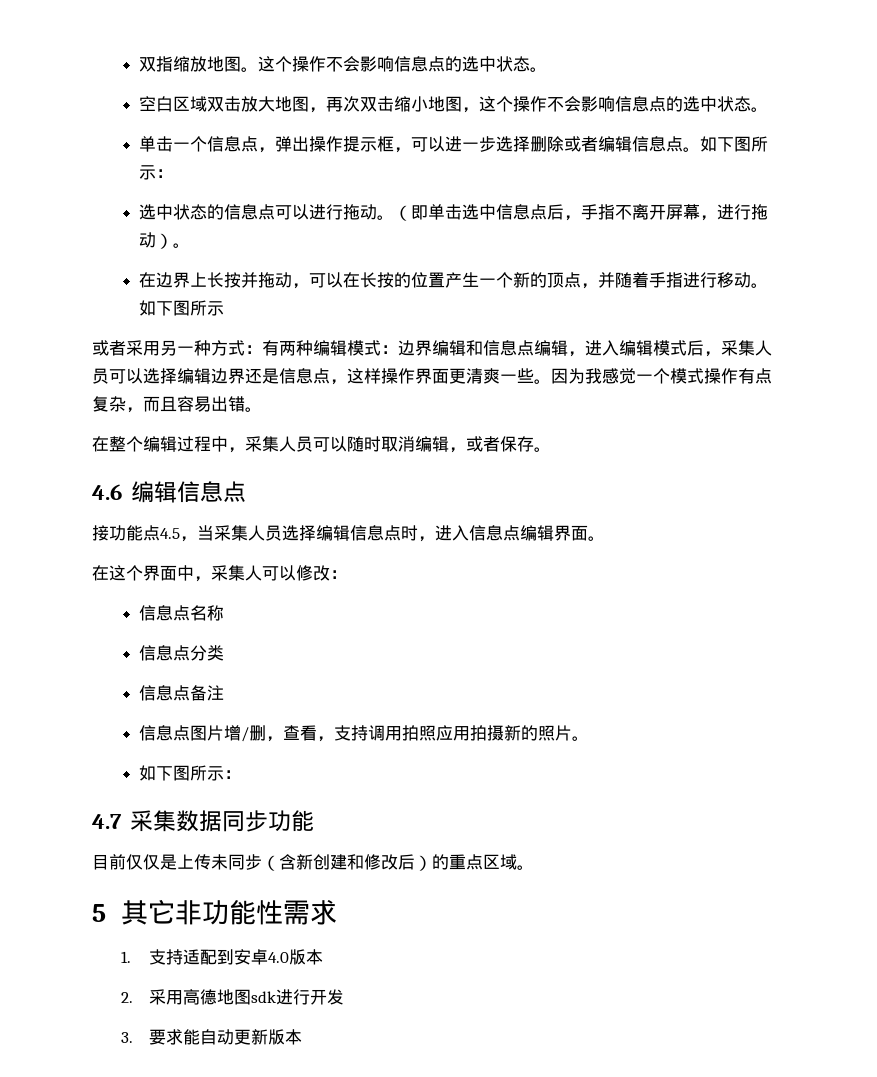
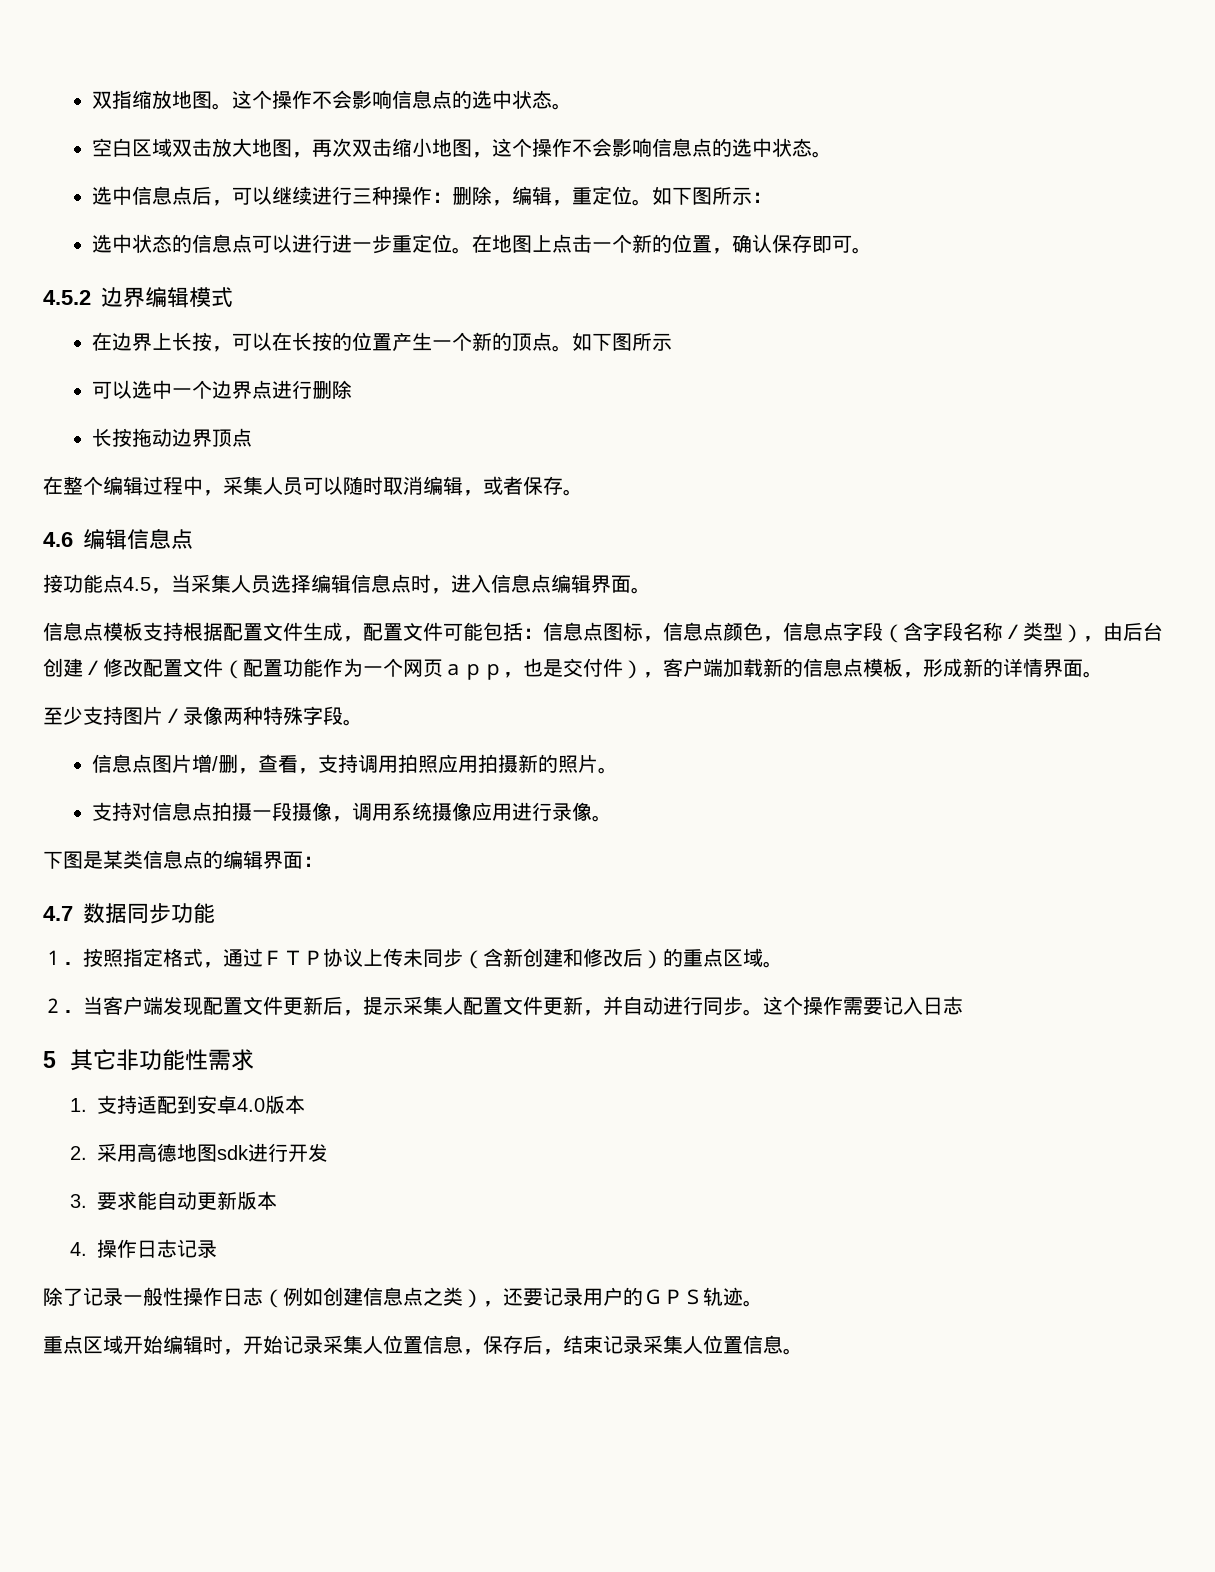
[139,136,684,153] 单击一个信息点，弹出操作提示框，可以进一步选择删除或者编辑信息点 -> [91,186,632,206] 选中信息点后，可以继续进行三种操作：删除，编辑，重定位
[343,204,769,221] [139,232,191,249] 拖动。（即单击选中信息点后，手指不离开屏幕，进行拖动）。 -> [331,234,872,254] [43,287,233,308] 进一步重定位。在地图上点击一个新的位置，确认保存即可。 // 4.5.2边界编辑模式
[241,272,293,288] 并拖动 -> (212, 341) none
[581,272,769,289] [139,300,225,316] [92,340,772,357] [92,368,772,385] [92,396,262,413] ，并随着手指进行移动。如下图所示 // 或者采用另一种方式：有两种编辑模式：边界编辑和信息点编辑，进入编辑模式后，采集人员可以选择编辑边界还是信息点，这样操作界面更清爽一些。因为我感觉一个模式操作有点复杂，而且容易出错。 -> [551,332,672,352] [91,380,352,399] [91,428,252,447] 。如下图所示 // 可以选中一个边界点进行删除 // 长按拖动边界顶点
[92,565,347,582] [139,605,225,621] [139,645,225,661] [139,685,225,701] 在这个界面中，采集人可以修改： // 信息点名称 // 信息点分类 // 信息点备注 -> [43,622,1163,643] [43,658,1103,680] [43,706,363,726] 信息点模板支持根据配置文件生成，配置文件可能包括：信息点图标，信息点颜色，信息点字段（含字段名称／类型），由后台创建／修改配置文件（配置功能作为一个网页ａｐｐ，也是交付件），客户端加载新的信息点模板，形成新的详情界面。 // 至少支持图片／录像两种特殊字段。
[139,765,225,781] 如下图所示 -> [91,802,612,822] [43,850,303,870] 支持对信息点拍摄一段摄像，调用系统摄像应用进行录像。 // 下图是某类信息点的编辑界面
[129,810,176,832] 采集 -> (73, 913) none
[92,854,177,870] 目前仅仅是 -> [43,948,363,968] １．按照指定格式，通过ＦＴＰ协议
(534, 867) none -> [43,996,963,1016] // ２．当客户端发现配置文件更新后，提示采集人配置文件更新，并自动进行同步。这个操作需要记入日志
(303, 1037) none -> [69,1239,217,1258] [43,1287,763,1308] [43,1335,803,1355] // 4.操作日志记录 // 除了记录一般性操作日志（例如创建信息点之类），还要记录用户的ＧＰＳ轨迹。 // 重点区域开始编辑时，开始记录采集人位置信息，保存后，结束记录采集人位置信息。

